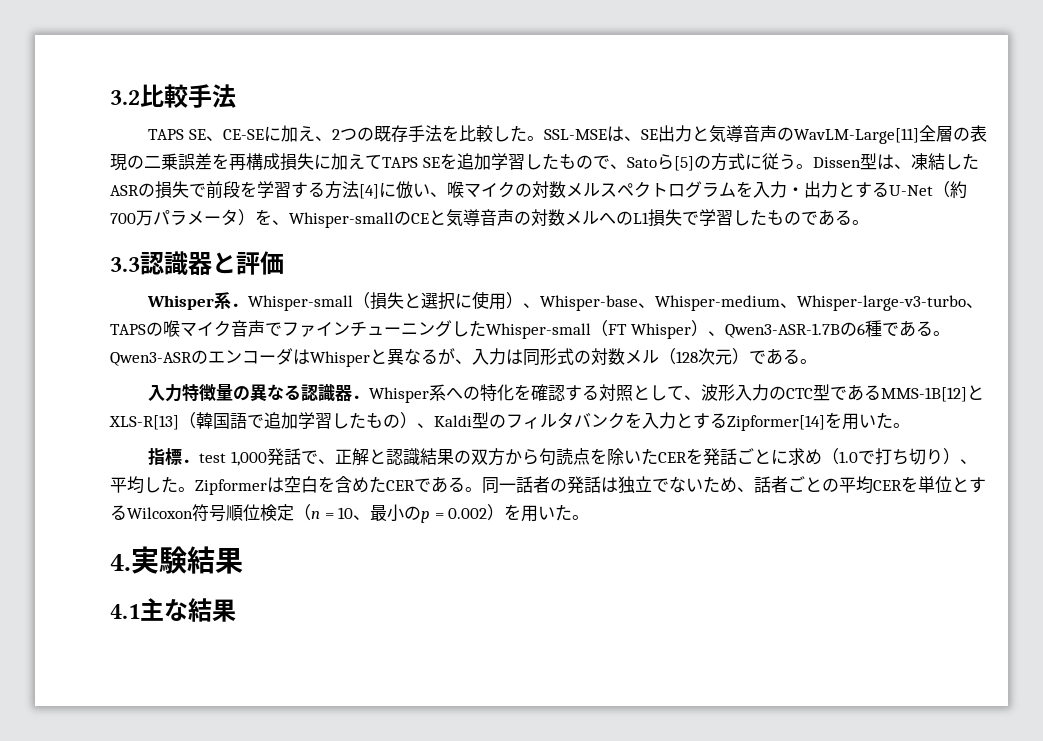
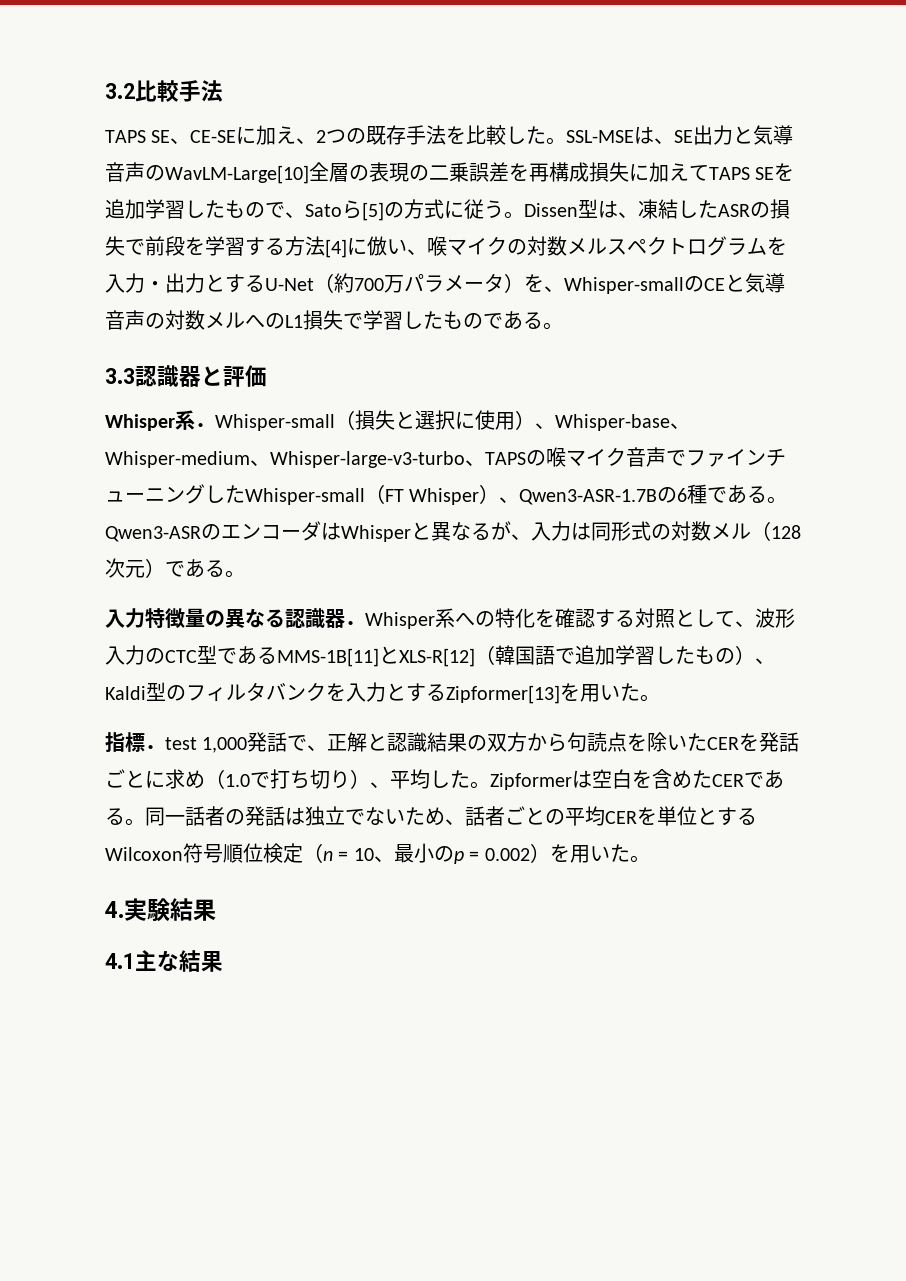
[793,128,919,144] WavLM-Large[11] -> [165,165,309,184] WavLM-Large[10]
[881,385,985,402] [109,415,179,430] MMS-1B[12]とXLS-R[13] -> [277,646,475,667] MMS-1B[11]とXLS-R[12]
[727,415,825,431] Zipformer[14] -> [446,685,560,704] Zipformer[13]

